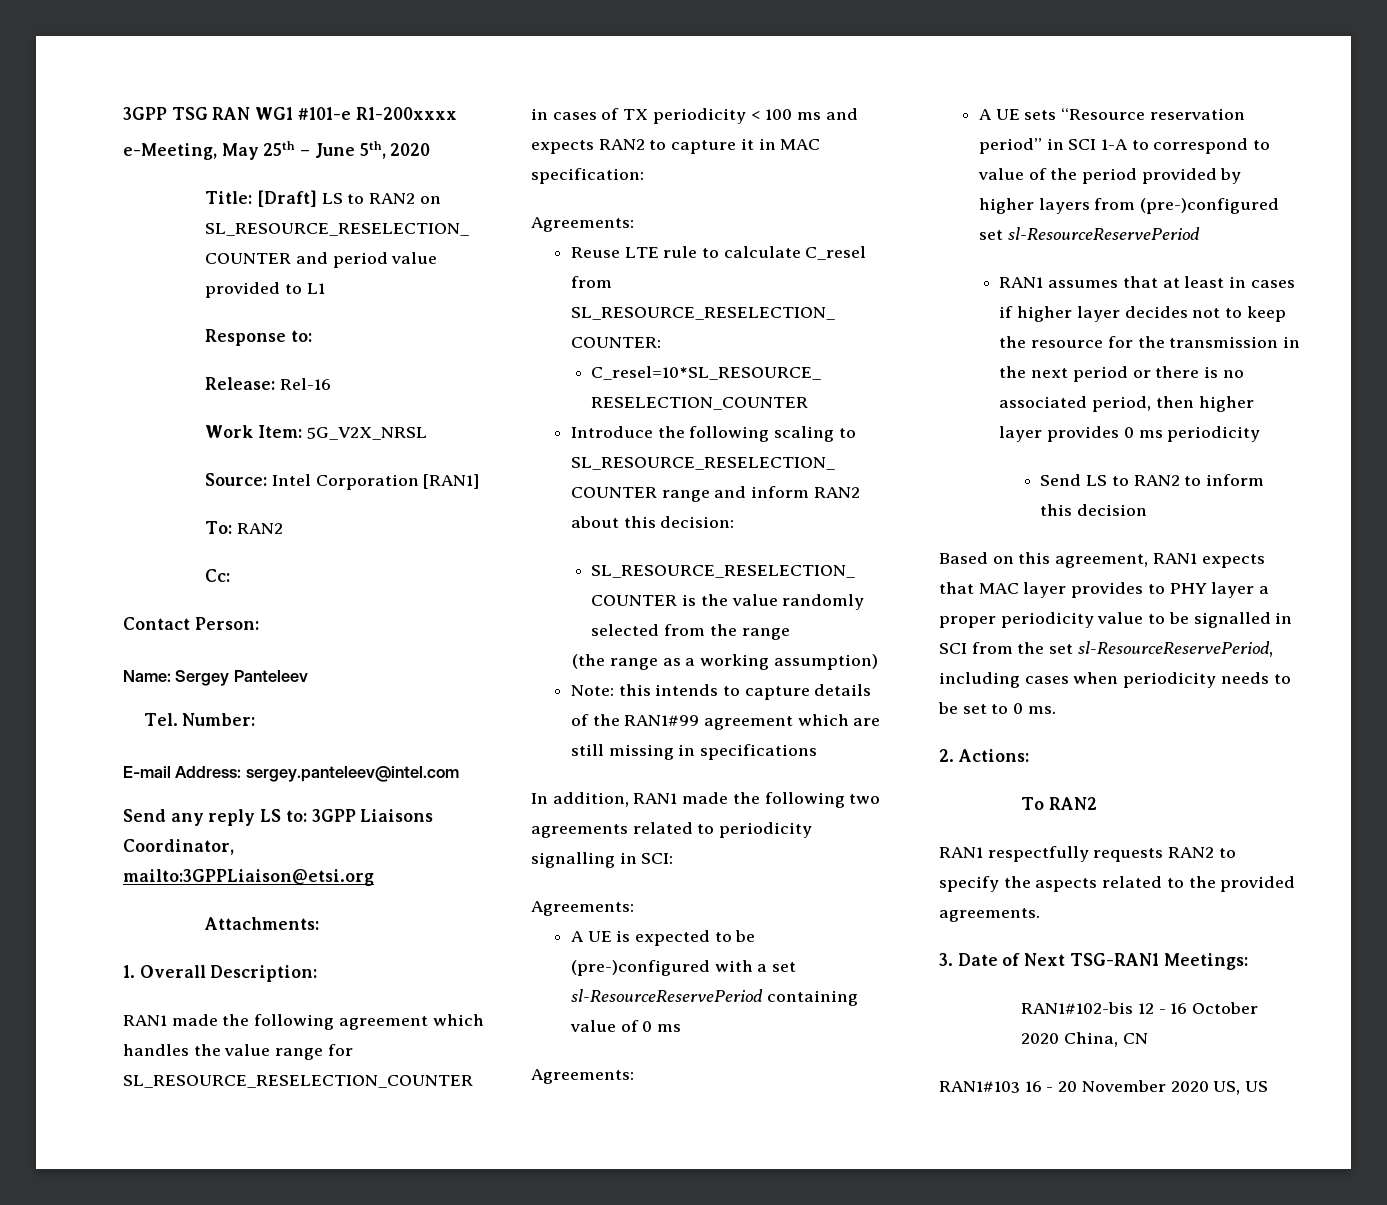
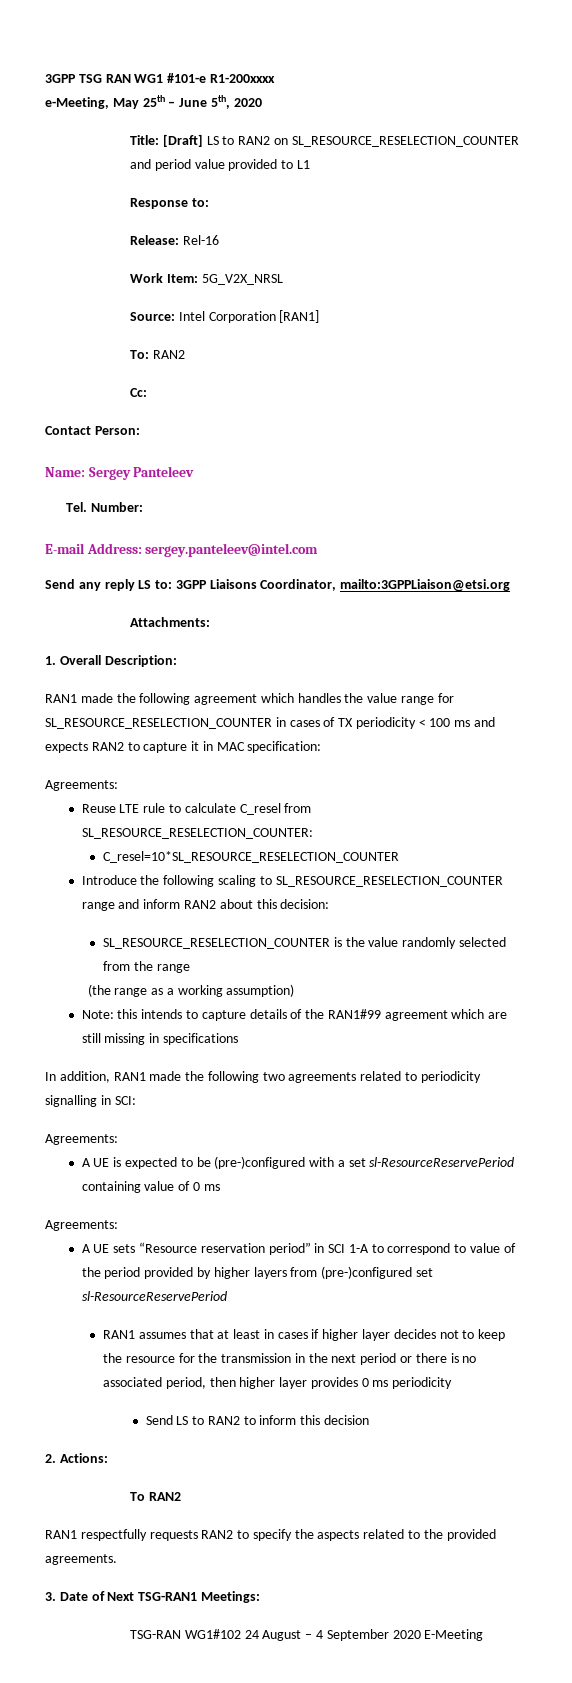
[939,552,1265,568] [939,582,1270,598] [939,612,1293,628] [939,641,1273,657] [939,672,1291,688] [938,702,1056,714] // Based on this agreement, RAN1 expects that MAC layer provides to PHY layer a proper periodicity value to be signalled in SCI from the set sl-ResourceReservePeriod, including cases when periodicity needs to be set to 0 ms. -> (369, 1420) none
[1021,1002,1259,1014] [1021,1032,1148,1047] [939,1080,1269,1095] RAN1#102-bis 12 - 16 October 2020 China, CN // RAN1#103 16 - 20 November 2020 US, US -> [130,1629,484,1641] TSG-RAN WG1#102 24 August – 4 September 2020 E-Meeting

